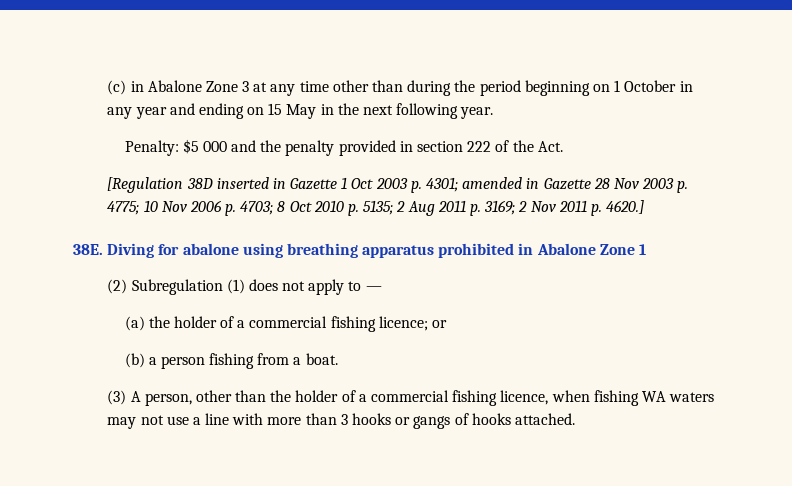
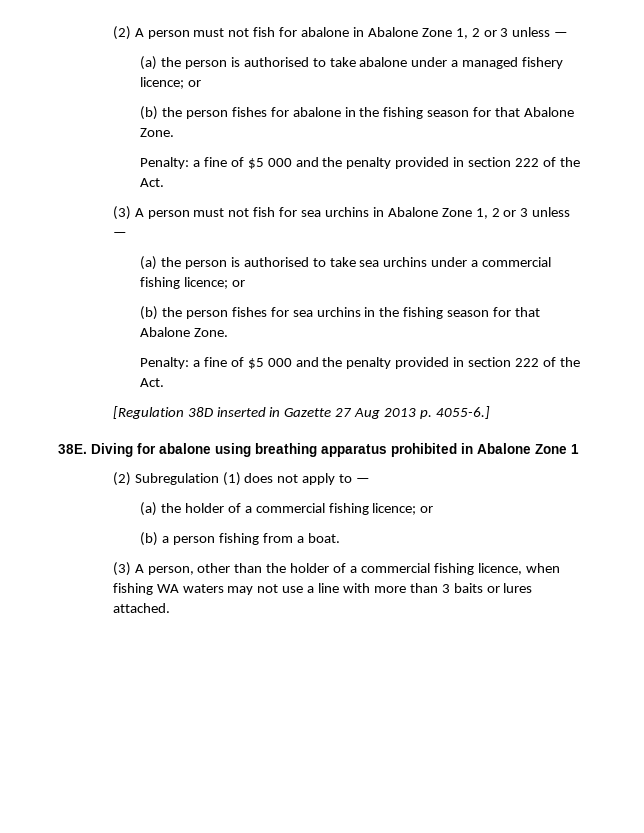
[107,80,693,96] [107,103,494,119] [124,140,179,156] (c) in Abalone Zone 3 at any time other than during the period beginning on 1 October in any year and ending on 15 May in the next following year. // Penalty: -> [112,26,569,40] [140,56,564,70] [140,77,201,89] [140,106,574,120] [140,128,175,137] [140,157,580,169] [140,178,165,187] [112,206,571,220] [112,232,127,237] [140,256,552,270] [140,277,245,289] [140,306,540,320] [140,327,228,337] [140,357,244,369] (2) A person must not fish for abalone in Abalone Zone 1, 2 or 3 unless — // (a) the person is authorised to take abalone under a managed fishery licence; or // (b) the person fishes for abalone in the fishing season for that Abalone Zone. // Penalty: a fine of $5 000 and the penalty provided in section 222 of the Act. // (3) A person must not fish for sea urchins in Abalone Zone 1, 2 or 3 unless — // (a) the person is authorised to take sea urchins under a commercial fishing licence; or // (b) the person fishes for sea urchins in the fishing season for that Abalone Zone. // Penalty: a fine of
[341,177,689,193] [107,200,645,216] 1 Oct 2003 p. 4301; amended in Gazette 28 Nov 2003 p. 4775; 10 Nov 2006 p. 4703; 8 Oct 2010 p. 5135; 2 Aug 2011 p. 3169; 2 Nov 2011 p. 4620.] -> [335,406,490,419] 27 Aug 2013 p. 4055-6.]
[352,413,511,429] hooks or gangs of hooks -> [453,583,533,593] baits or lures

